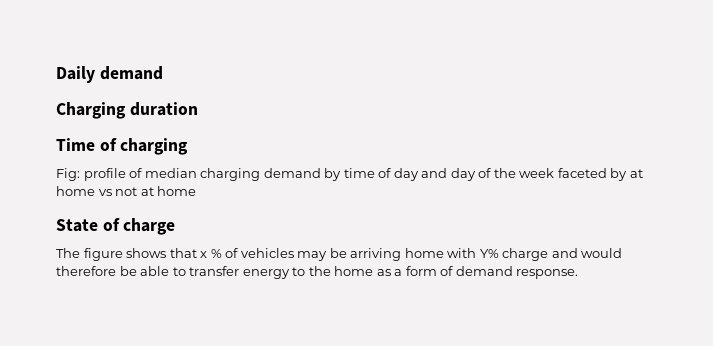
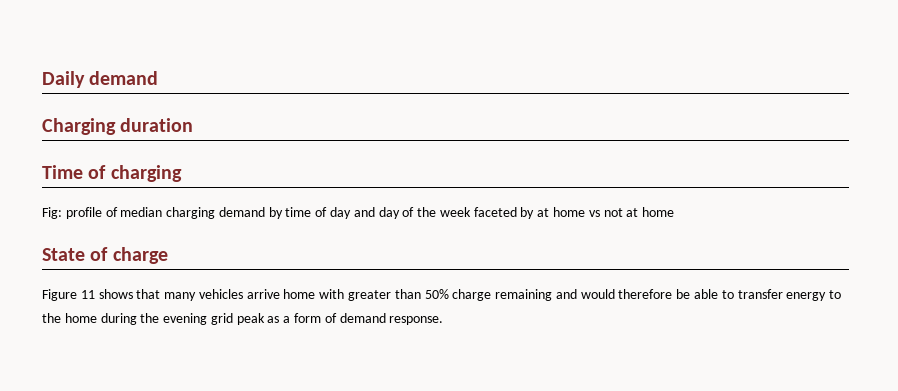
[56,248,549,261] The figure shows that x % of vehicles may be arriving home with Y% charge -> [42,289,553,301] Figure 11 shows that many vehicles arrive home with greater than 50% charge remaining
(374, 271) none -> [100,313,265,325] during the evening grid peak

